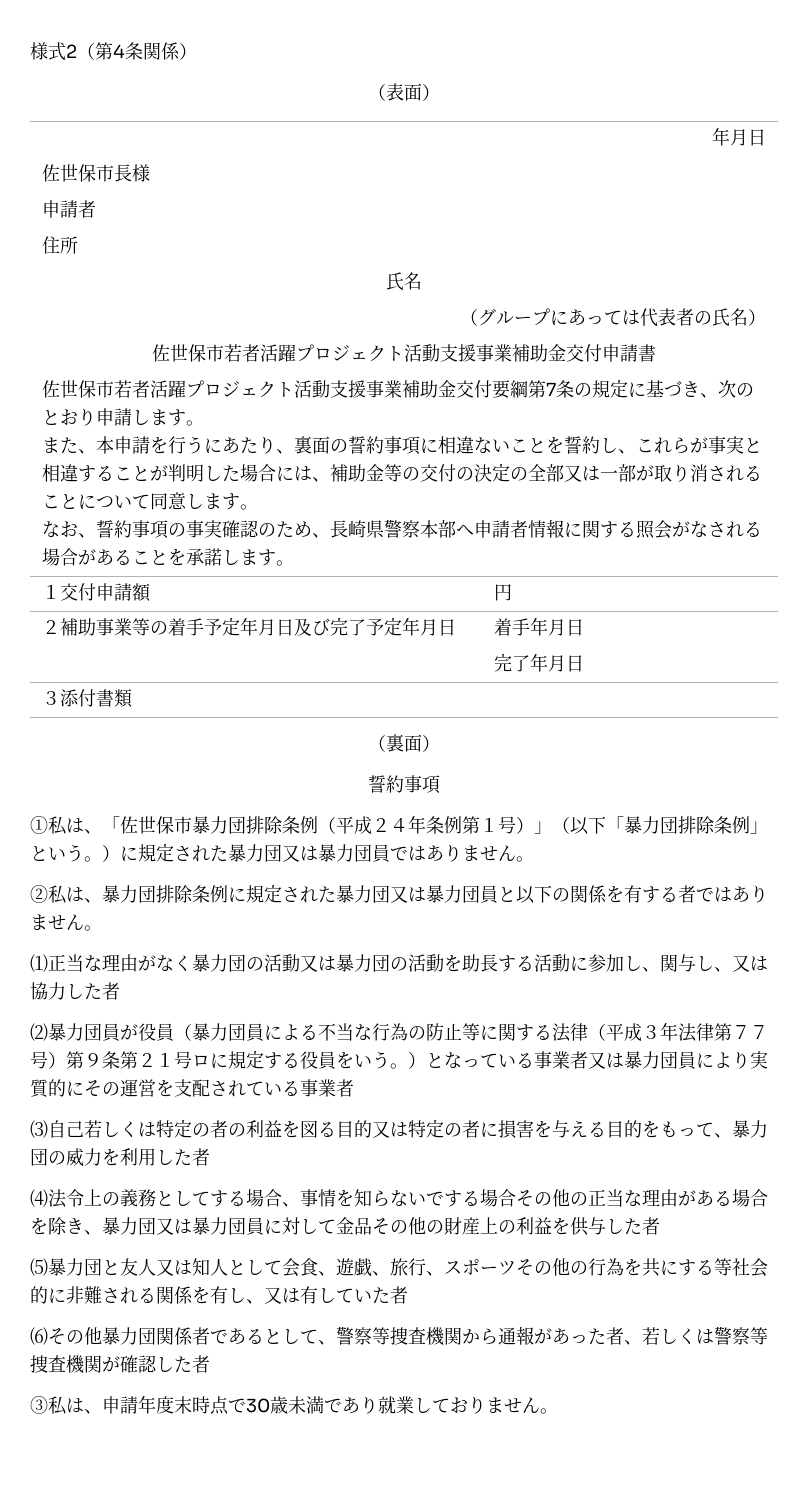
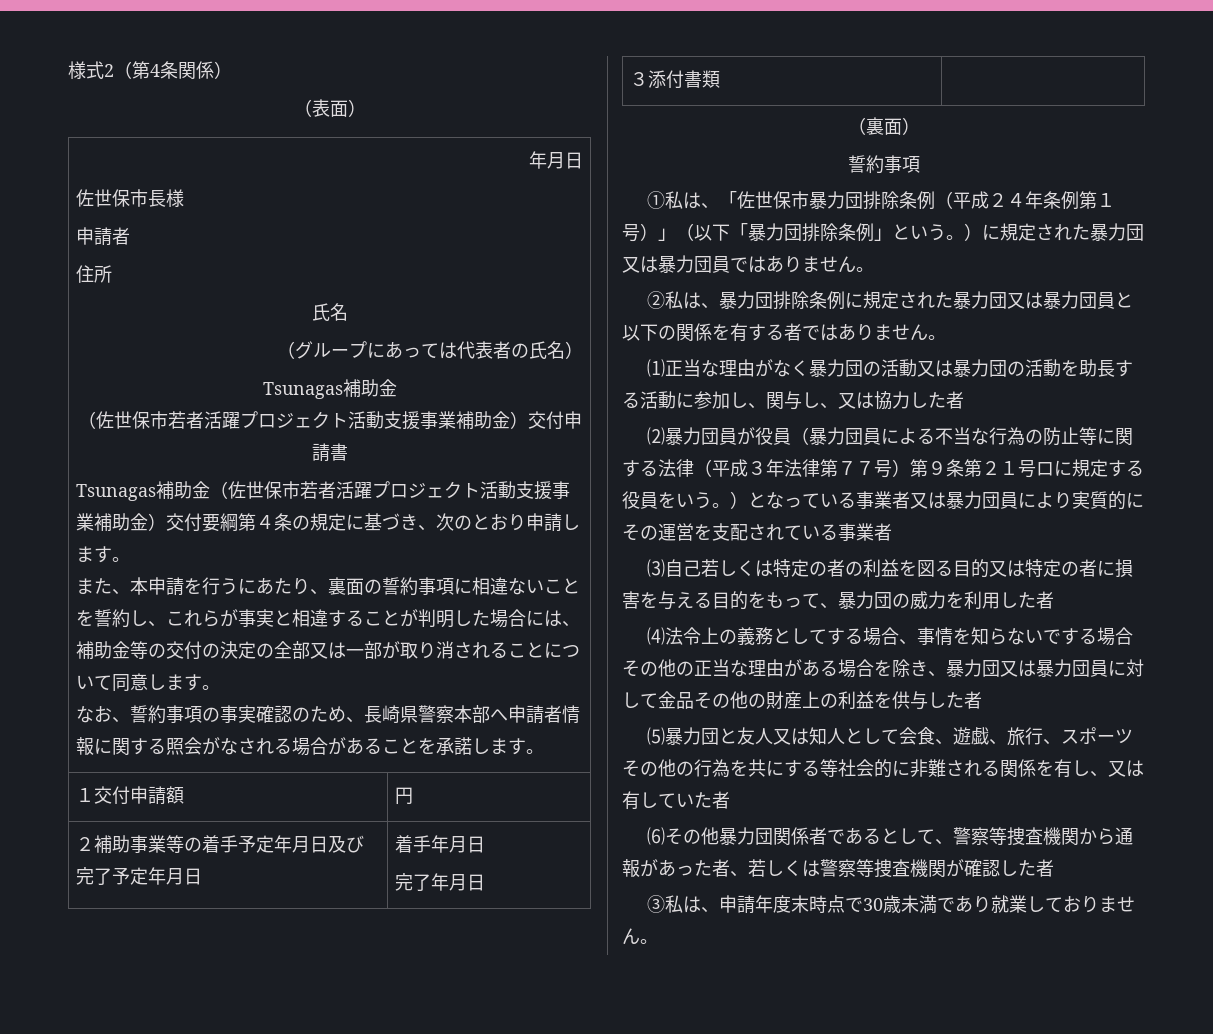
(766, 317) none -> [262,379,397,399] [77,411,96,429] Tsunagas補助金 // （
(566, 352) none -> [509,411,528,429] ）
(657, 353) none -> [75,481,228,501] Tsunagas補助金（
(457, 388) none -> [147,513,166,531] ）
[546,382,557,396] 7 -> [255,515,274,529] ４

